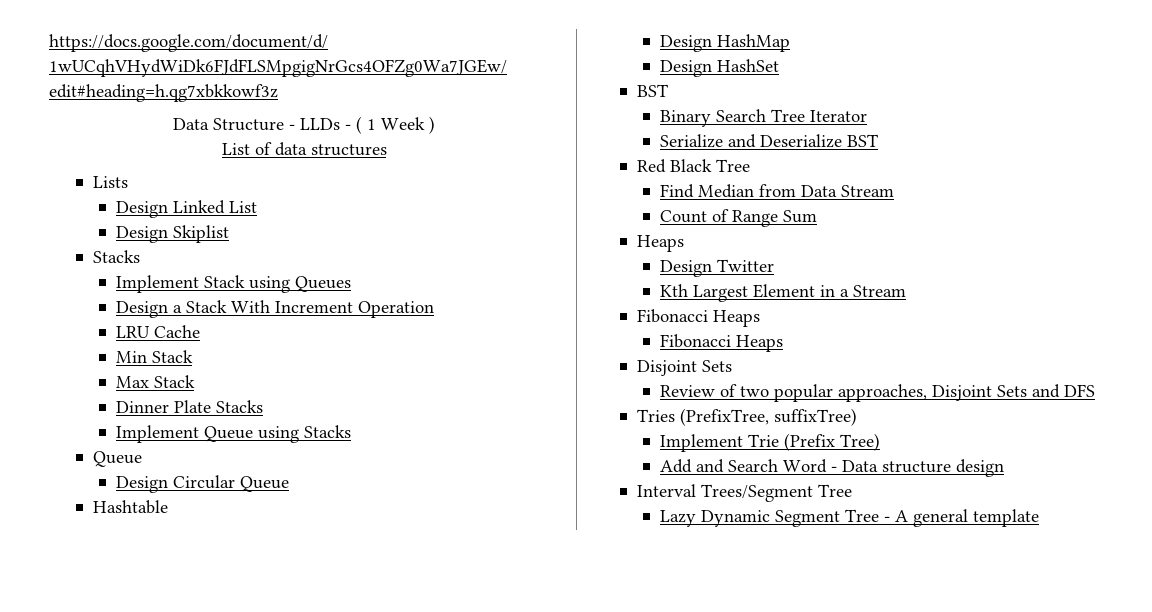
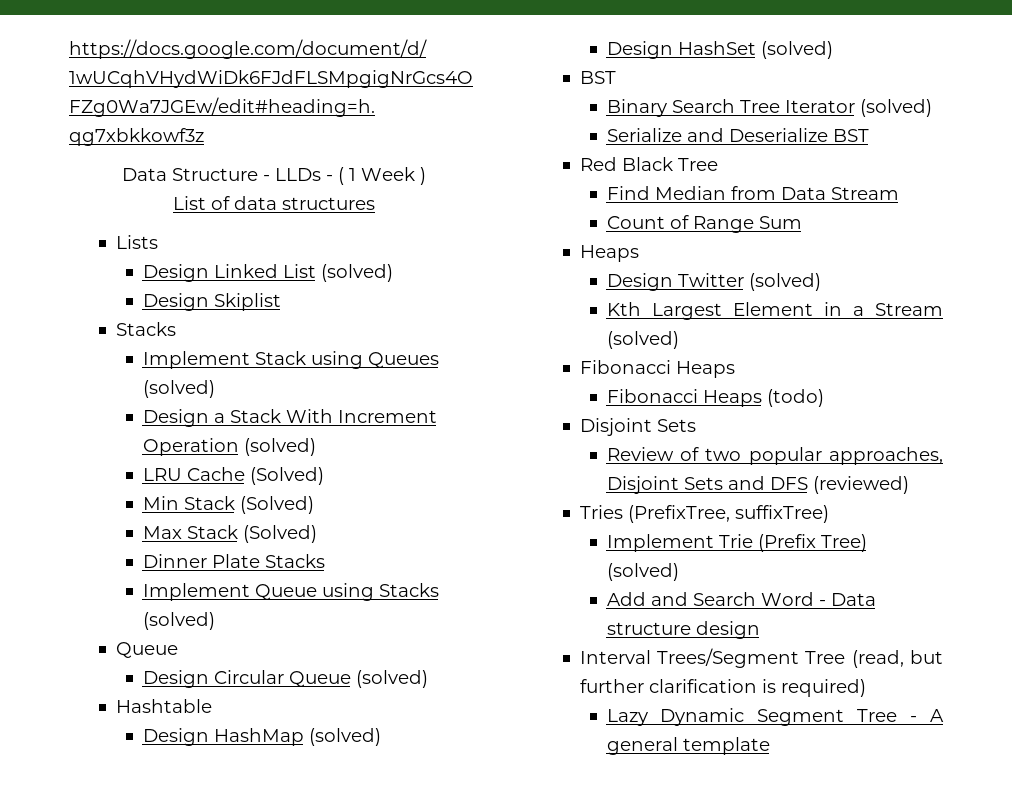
(257, 207) none -> [320,264,393,282] (solved)
(351, 284) none -> [142,380,215,398] (solved)
(434, 309) none -> [243,438,316,456] (solved)
(200, 331) none -> [249,467,324,485] (Solved)
(193, 356) none -> [239,496,314,514] (Solved)
(195, 381) none -> [242,525,317,543] (Solved)
(351, 431) none -> [142,612,215,630] (solved)
(289, 484) none -> [355,670,428,688] (solved)
(790, 43) none -> [308,728,381,746] (solved)
(779, 65) none -> [760,41,833,59] (solved)
(867, 116) none -> [859,99,932,117] (solved)
(774, 265) none -> [748,273,821,291] (solved)
(906, 291) none -> [606,331,679,349] (solved)
(783, 343) none -> [766,389,824,407] (todo)
(1095, 390) none -> [812,476,909,494] (reviewed)
(880, 442) none -> [606,563,679,581] (solved)
(852, 490) none -> [851,650,943,668] [579,679,866,697] (read, but further clarification is required)

